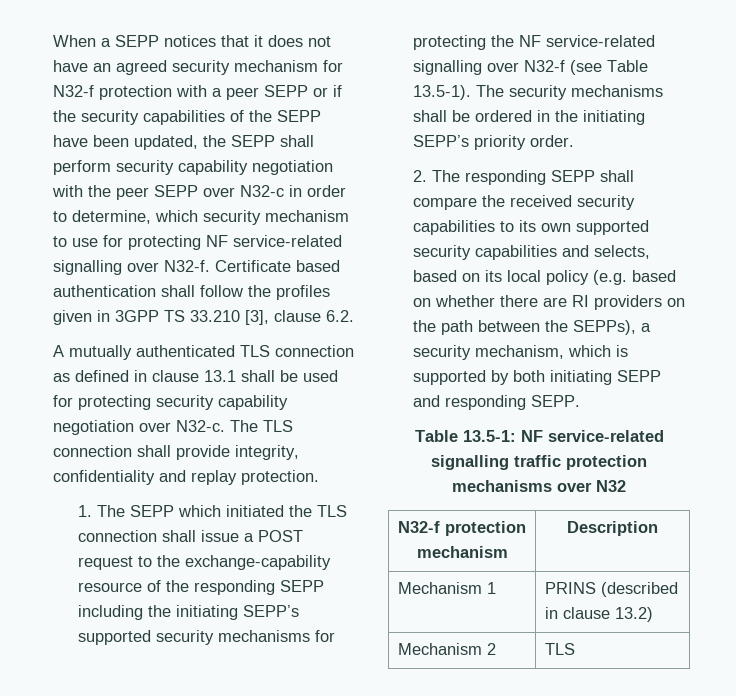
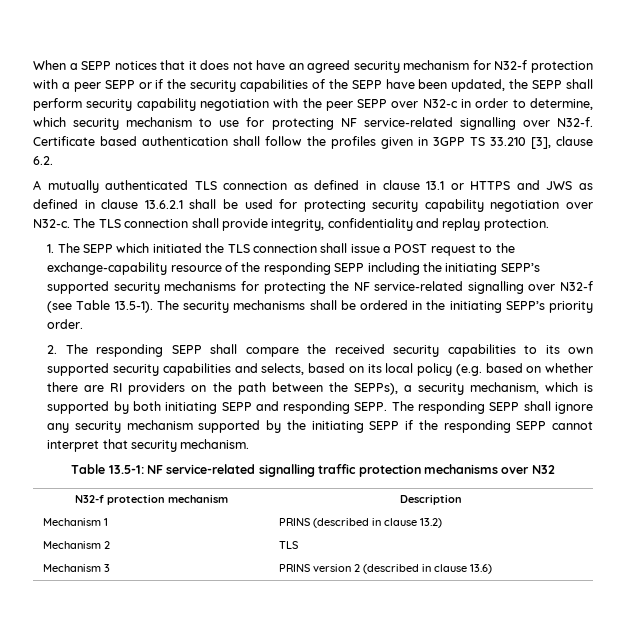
(236, 376) none -> [450,180,593,190] [33,199,183,209] or HTTPS and JWS as defined in clause 13.6.2.1
(581, 401) none -> [391,401,593,414] [47,420,594,433] [47,439,250,452] The responding SEPP shall ignore any security mechanism supported by the initiating SEPP if the responding SEPP cannot interpret that security mechanism.
(575, 649) none -> [42,564,110,572] [278,564,492,574] // Mechanism 3 | PRINS version 2 (described in clause 13.6)

